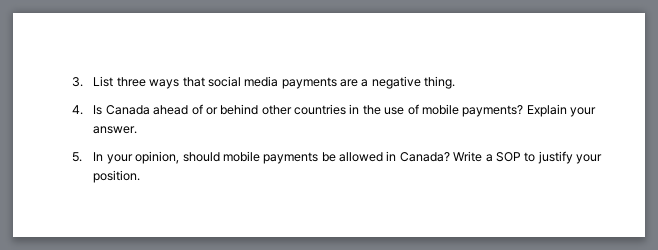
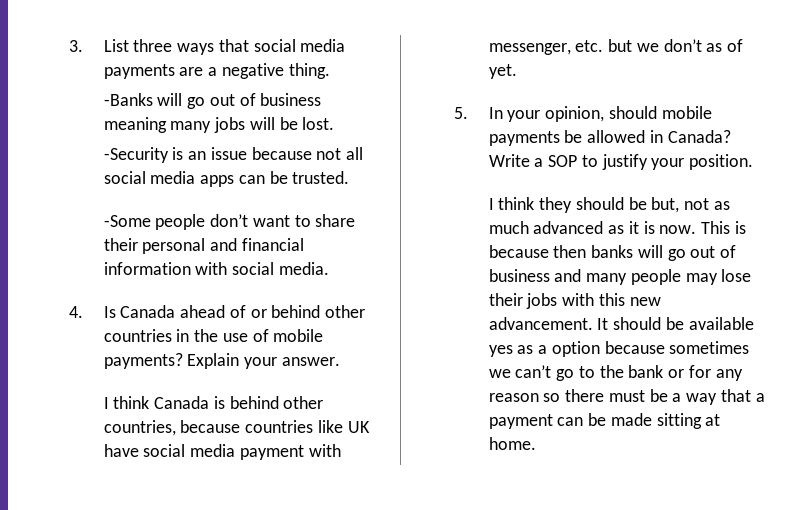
(456, 82) none -> [103,93,322,109] [103,117,335,133] [103,147,364,163] [103,171,350,187] [103,214,356,230] [103,238,304,254] [103,262,329,275] // -Banks will go out of business meaning many jobs will be lost. // -Security is an issue because not all social media apps can be trusted. // -Some people don’t want to share their personal and financial information with social media.
(138, 130) none -> [103,396,324,409] [103,420,370,436] [103,444,341,460] [488,39,744,55] [488,64,517,79] // I think Canada is behind other countries, because countries like UK have social media payment with messenger, etc. but we don’t as of yet.
(141, 176) none -> [488,197,730,213] [488,221,746,234] [488,245,737,261] [488,269,752,285] [488,293,661,309] [488,317,754,330] [488,341,750,357] [488,365,743,381] [488,389,765,405] [488,413,721,429] [488,437,536,450] // I think they should be but, not as much advanced as it is now. This is because then banks will go out of business and many people may lose their jobs with this new advancement. It should be available yes as a option because sometimes we can’t go to the bank or for any reason so there must be a way that a payment can be made sitting at home.

